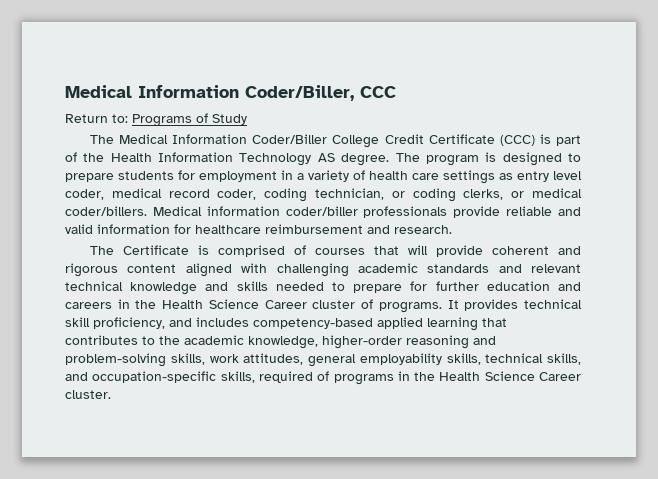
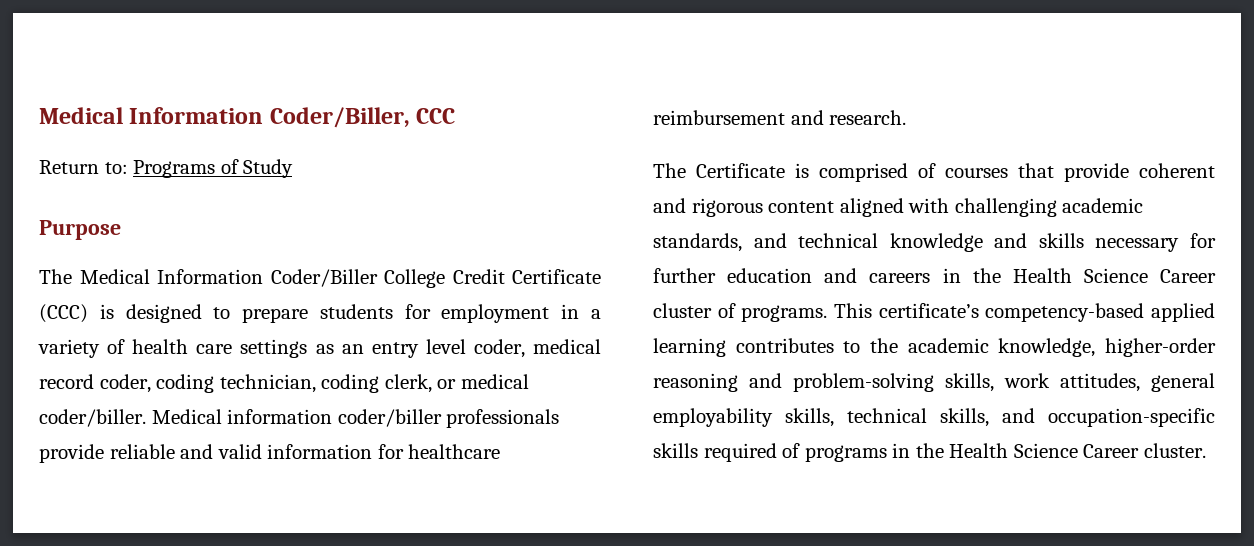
(247, 119) none -> [39,220,121,240] // Purpose
[556,135,581,146] [65,152,497,166] part of the Health Information Technology AS degree. The program is -> (114, 311) none
(513, 176) none -> [341,344,364,354] an
[391,188,504,202] or coding clerks, -> [321,374,432,393] coding clerk,
[65,206,147,216] coder/billers. -> [39,409,146,427] coder/biller.
[407,245,428,255] will -> (1054, 170) none
[427,264,581,273] standards and relevant -> [653,233,787,252] standards, and
[275,282,403,293] needed to prepare -> [1095,238,1180,252] necessary
[447,299,583,311] [65,317,249,329] It provides technical skill proficiency, and includes -> [834,303,979,318] This certificate’s
[482,318,507,327] that -> (726, 347) none
[220,371,255,383] skills, -> [653,443,698,458] skills

